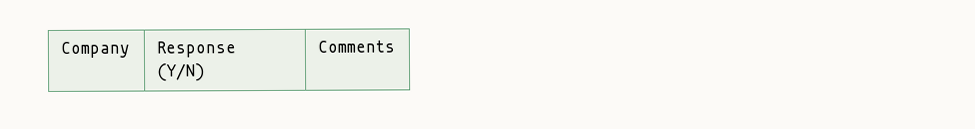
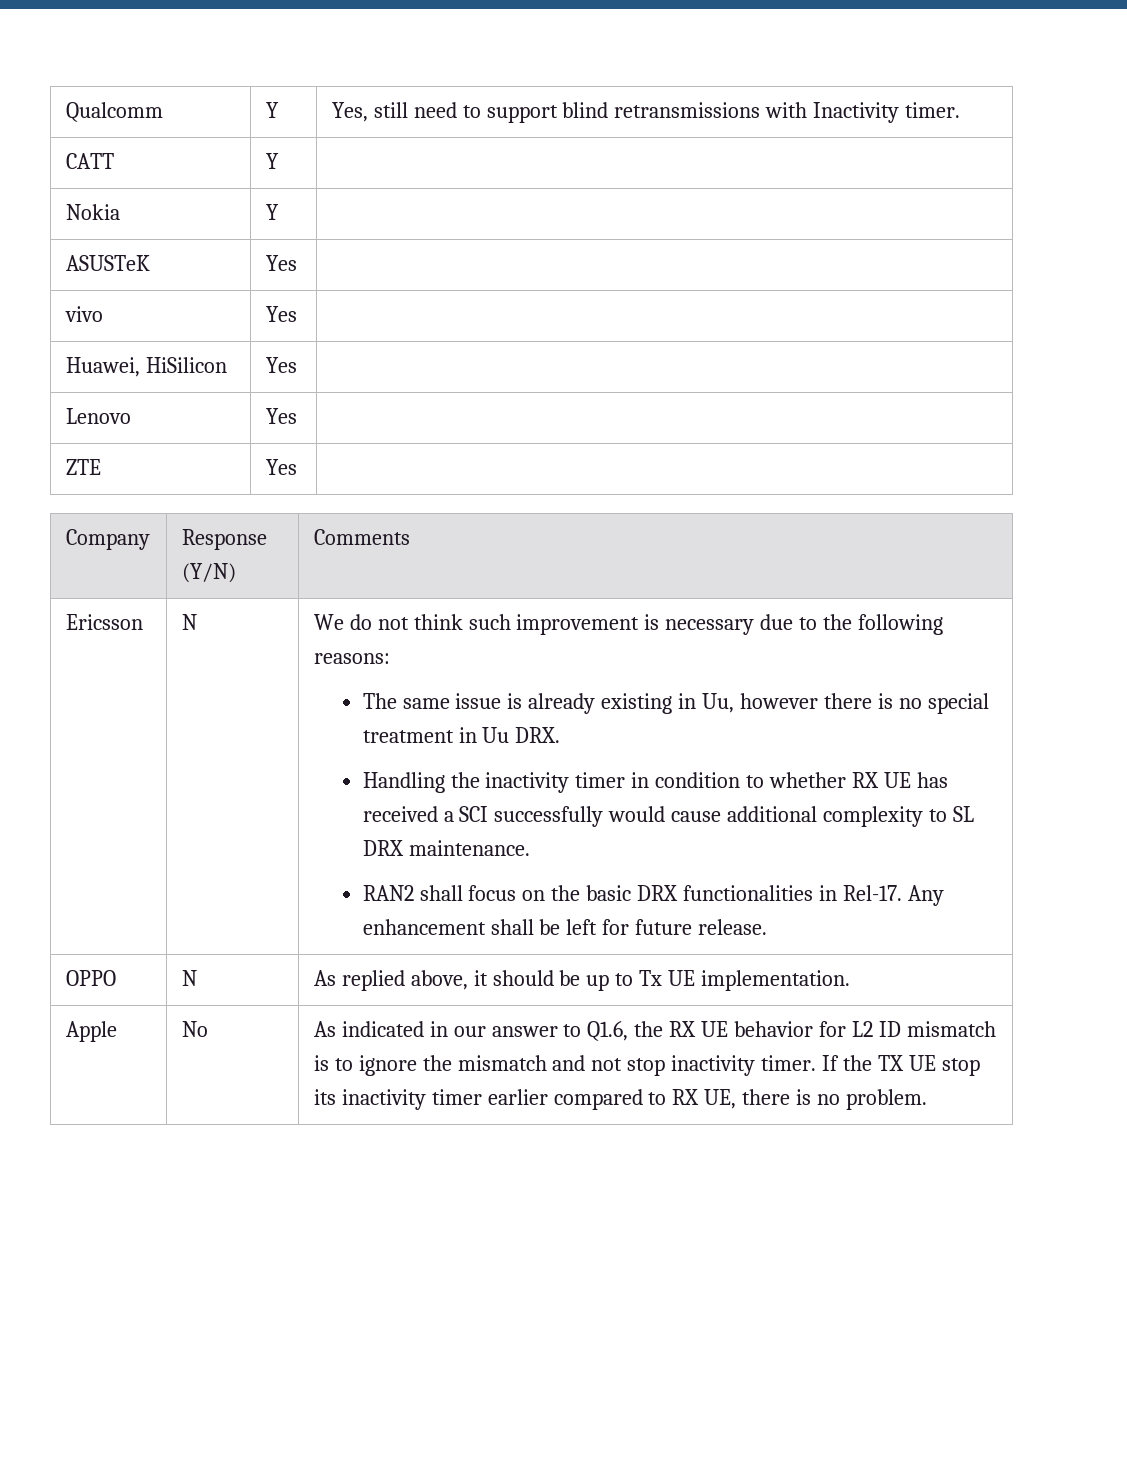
[60,41,131,58] [156,41,237,58] [156,63,207,82] [317,40,396,53] Company | Response (Y/N) | Comments -> [65,102,163,122] [265,102,279,118] [331,102,961,123] [65,153,114,169] [265,153,279,169] [65,204,120,220] [265,204,279,220] [65,255,150,271] [265,255,297,271] [64,306,103,322] [265,306,297,322] [65,357,227,377] [265,357,297,373] [65,408,131,424] [265,408,297,424] [65,459,101,475] [265,459,297,475] [65,529,150,550] [181,529,267,550] [181,563,236,583] [313,529,410,545] [65,614,143,630] [181,614,197,630] [313,614,944,635] [313,653,390,664] [362,693,989,714] [362,727,561,743] [362,772,948,793] [362,806,975,827] [362,840,530,856] [362,885,944,906] [362,919,768,935] [65,970,116,986] [181,970,197,986] [313,970,851,991] [65,1021,117,1042] [181,1021,208,1037] [313,1021,996,1041] [313,1055,980,1076] [313,1089,928,1110] Qualcomm | Y | Yes, still need to support blind retransmissions with Inactivity timer. // CATT | Y | // Nokia | Y | // ASUSTeK | Yes | // vivo | Yes | // Huawei, HiSilicon | Yes | // Lenovo | Yes | // ZTE | Yes | // Company | Response (Y/N) | Comments // Ericsson | N | We do not think such improvement is necessary due to the following reasons: // The same issue is already existing in Uu, however there is no special treatment in Uu DRX. // Handling the inactivity timer in condition to whether RX UE has received a SCI successfully would cause additional complexity to SL DRX maintenance. // RAN2 shall focus on the basic DRX functionalities in Rel-17. Any enhancement shall be left for future release. // OPPO | N | As replied above, it should be up to Tx UE implementation. // Apple | No | As indicated in our answer to Q1.6, the RX UE behavior for L2 ID mismatch is to ignore the mismatch and not stop inactivity timer. If the TX UE stop its inactivity timer earlier compared to RX UE, there is no problem.

